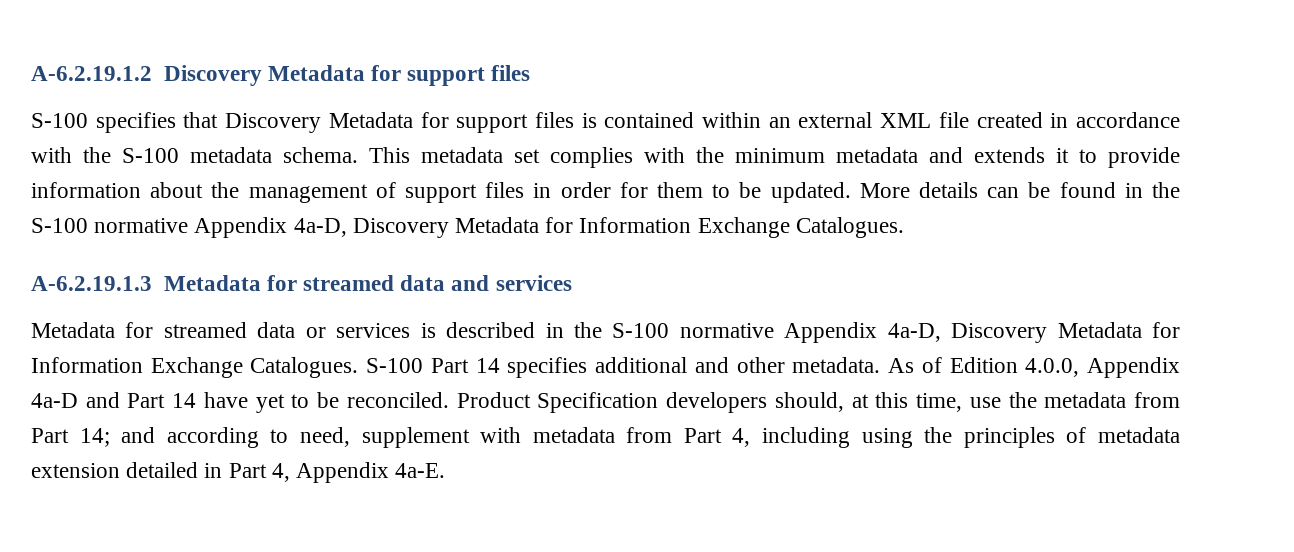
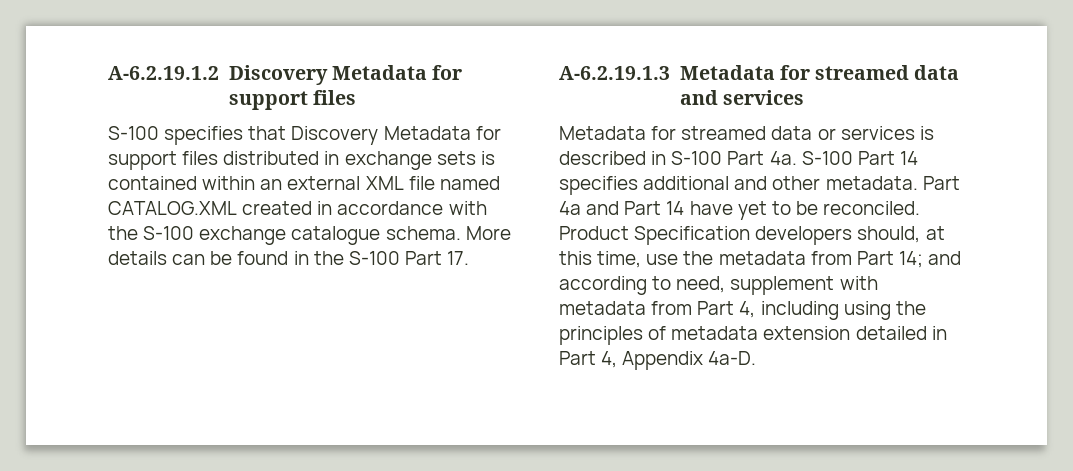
(574, 120) none -> [223,151,476,170] distributed in exchange sets
(969, 120) none -> [439,176,500,190] [108,201,237,215] named CATALOG.XML
[190,147,1180,168] [31,182,851,203] metadata schema. This metadata set complies with the minimum metadata and extends it to provide information about the management of support files in order for them to be updated. -> [199,226,461,245] exchange catalogue schema.
[94,217,904,238] normative Appendix 4a-D, Discovery Metadata for Information Exchange Catalogues. -> [404,251,470,265] Part 17.
[573,322,1180,343] [31,357,359,378] the S-100 normative Appendix 4a-D, Discovery Metadata for Information Exchange Catalogues. -> [671,151,797,165] S-100 Part 4a.
[888,357,1181,378] [31,393,78,408] As of Edition 4.0.0, Appendix 4a-D -> [922,176,960,190] [559,201,581,215] Part 4a
[395,463,446,478] 4a-E. -> [708,351,757,365] 4a-D.

